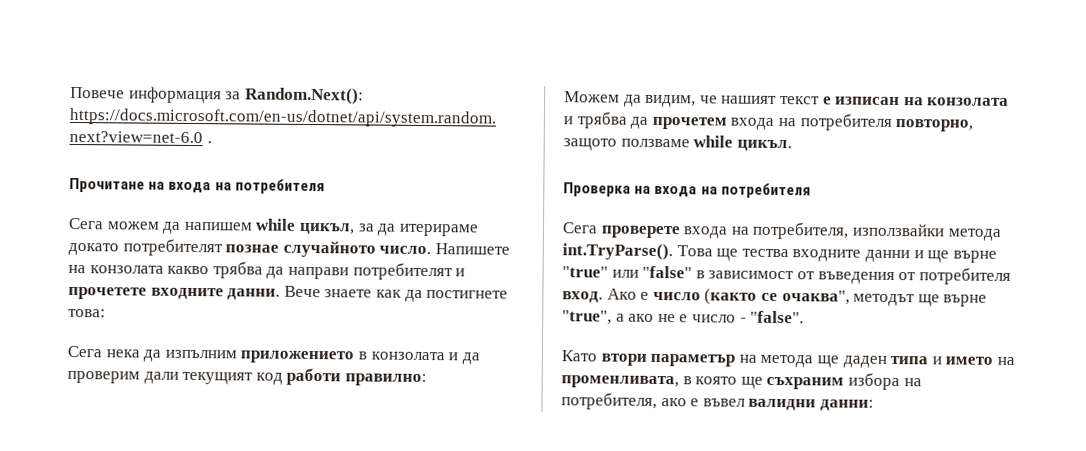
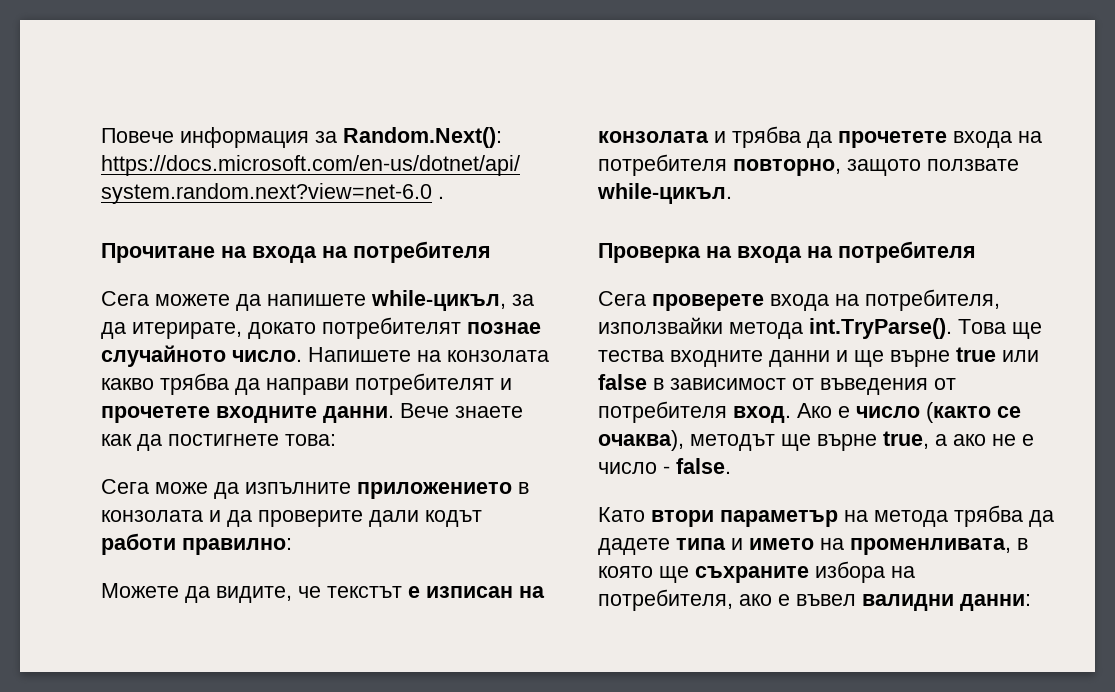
[106,218,355,235] можем да напишем while цикъл, -> [155,290,506,311] можете да напишете while-цикъл,
[398,223,479,237] итерираме -> [132,322,242,339] итерирате,
[105,349,237,362] нека да изпълним -> [155,482,351,499] може да изпълните
[67,367,427,387] [564,91,820,108] проверим дали текущият код работи правилно: // Можем да видим, че нашият текст -> [258,510,482,527] [101,533,292,555] [101,583,402,603] проверите дали кодът работи правилно: // Можете да видите, че текстът
[651,116,727,130] прочетем -> [838,131,947,148] прочетете
[620,135,792,152] ползваме while цикъл. -> [927,159,1019,171] [597,183,732,204] ползвате while-цикъл.
[562,265,693,279] "true" или "false" -> [956,347,1039,362] [598,374,647,390] true или false
[781,290,850,305] очаква", -> [598,430,684,451] очаква),
[562,310,612,325] "true", -> [883,431,929,449] true,
[750,310,805,324] "false". -> [676,458,731,474] false.
[816,355,887,368] ще даден -> [954,505,1054,527] [598,538,670,555] трябва да дадете
[766,376,845,390] съхраним -> [695,566,809,583] съхраните

